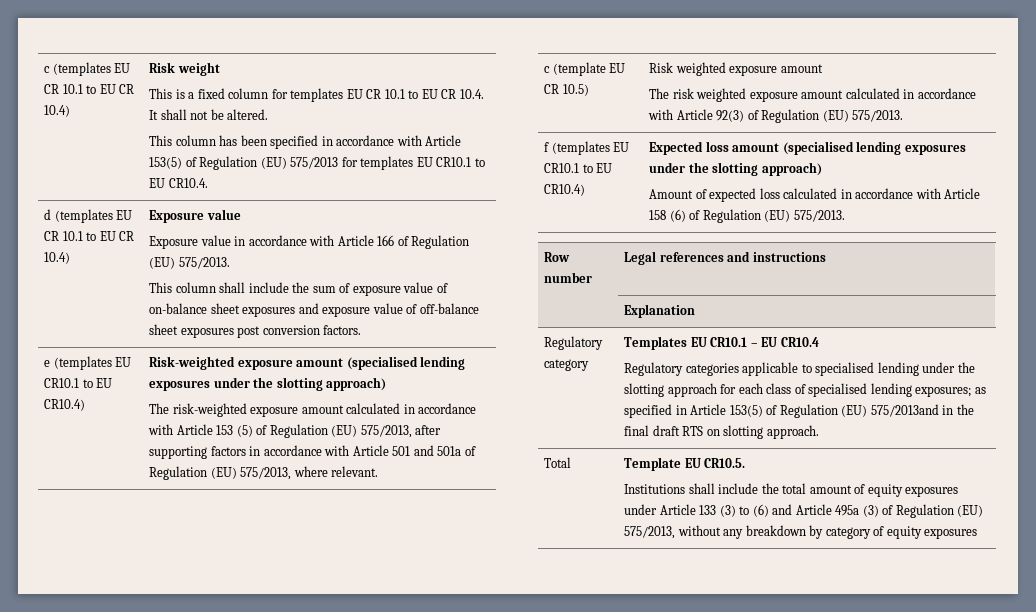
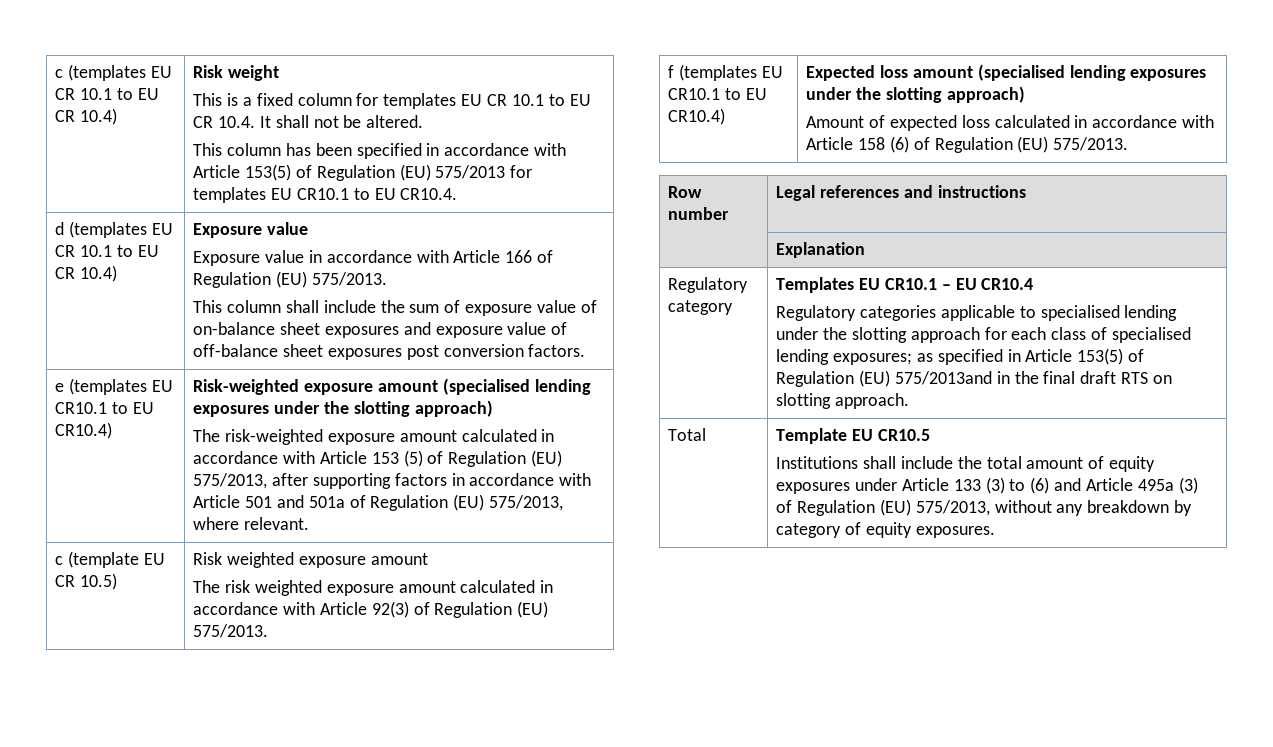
[704,458,746,468] CR10.5. -> [877,429,930,441] CR10.5
[924,528,978,539] exposures -> [915,526,995,538] exposures.

